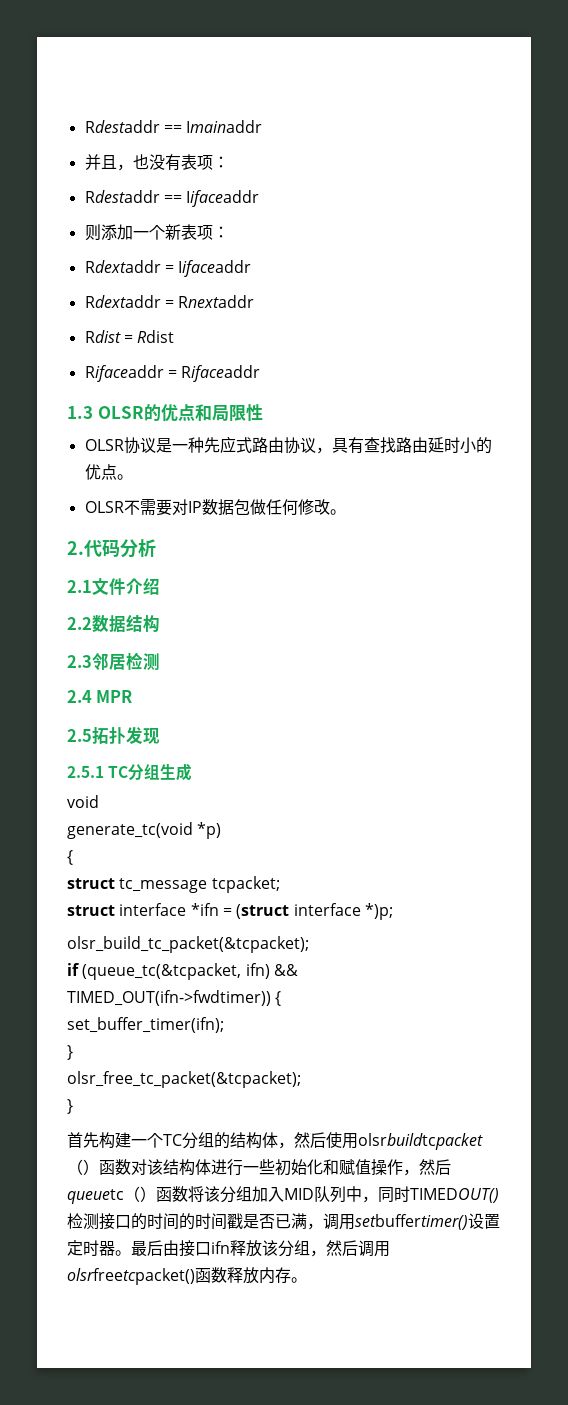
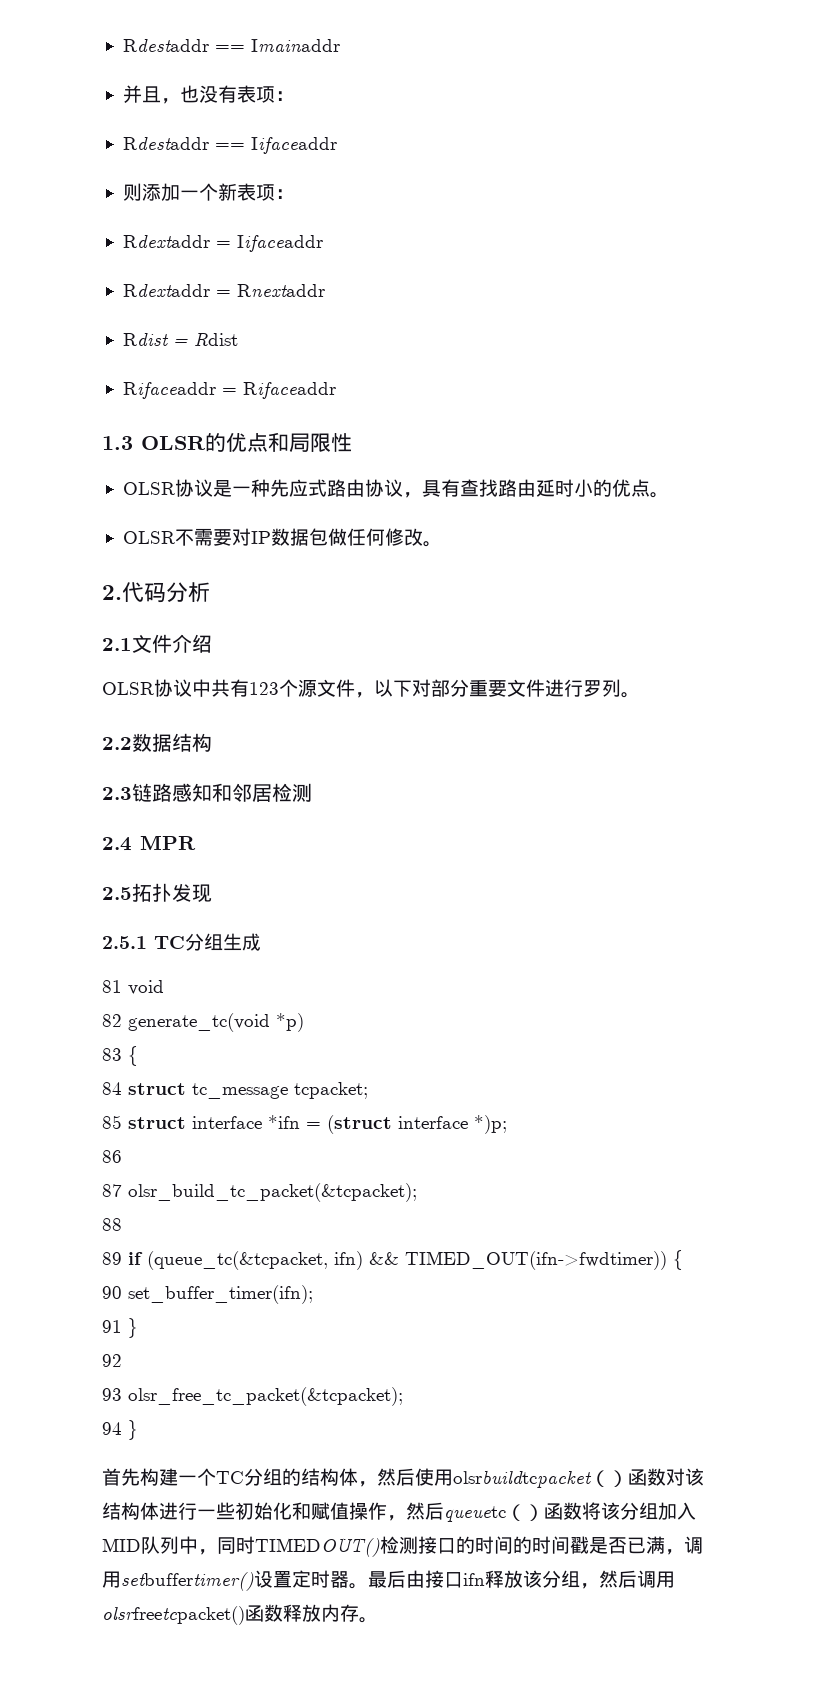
(160, 586) none -> [102,679,640,698] // OLSR协议中共有123个源文件，以下对部分重要文件进行罗列。
(92, 661) none -> [132,783,232,802] 链路感知和
(193, 772) none -> [102,980,122,993] 81
(99, 801) none -> [102,1014,122,1027] 82
[67,850,73,865] { // -> [102,1046,138,1066] [102,1082,122,1095] 83 { // 84
(280, 884) none -> [102,1115,122,1129] 85
(393, 911) none -> [102,1150,122,1163] [102,1184,122,1197] 86 // 87
(309, 944) none -> [102,1218,122,1231] [102,1252,122,1265] 88 // 89
(282, 998) none -> [102,1286,122,1299] 90
[67,1045,73,1060] } // -> [102,1318,138,1338] [102,1354,122,1367] [102,1388,122,1401] 91 } // 92 // 93
(301, 1079) none -> [102,1422,122,1435] 94

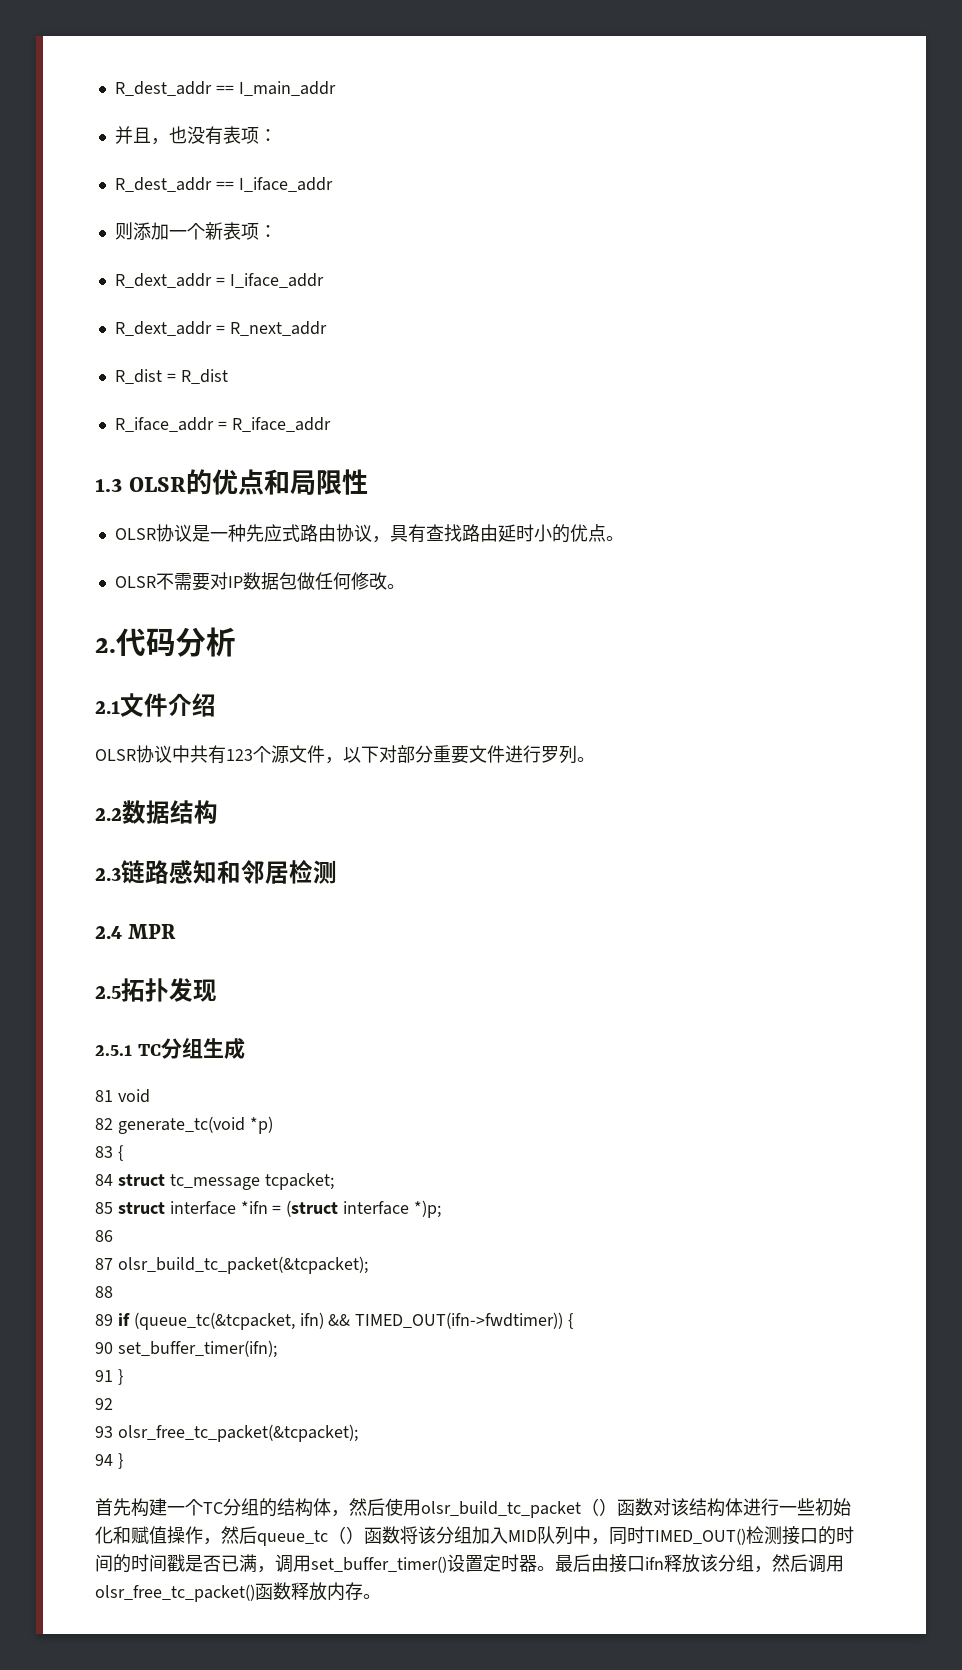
[122,39,340,52] Rdestaddr == Imainaddr -> [114,81,336,96] R_dest_addr == I_main_addr
[122,137,337,154] Rdestaddr == Iifaceaddr -> [114,177,333,192] R_dest_addr == I_iface_addr
[122,235,323,252] [122,284,325,297] [122,333,238,346] [122,382,336,399] Rdextaddr = Iifaceaddr // Rdextaddr = Rnextaddr // Rdist = Rdist // Rifaceaddr = Rifaceaddr -> [114,273,324,288] [114,321,327,336] [114,369,228,384] [114,417,331,432] R_dext_addr = I_iface_addr // R_dext_addr = R_next_addr // R_dist = R_dist // R_iface_addr = R_iface_addr
[453,1470,592,1488] olsrbuildtcpacket -> [421,1501,581,1518] olsr_build_tc_packet
[444,1506,506,1522] queuetc -> [257,1530,328,1546] queue_tc
[255,1538,380,1557] TIMEDOUT() -> [645,1528,746,1545] TIMED_OUT()
[121,1572,254,1591] setbuffertimer() -> [311,1556,447,1573] set_buffer_timer()
[102,1606,245,1625] olsrfreetcpacket() -> [95,1584,255,1602] olsr_free_tc_packet()

